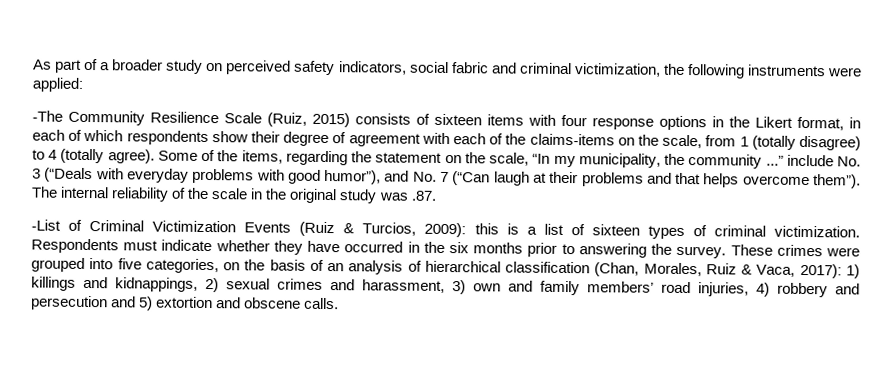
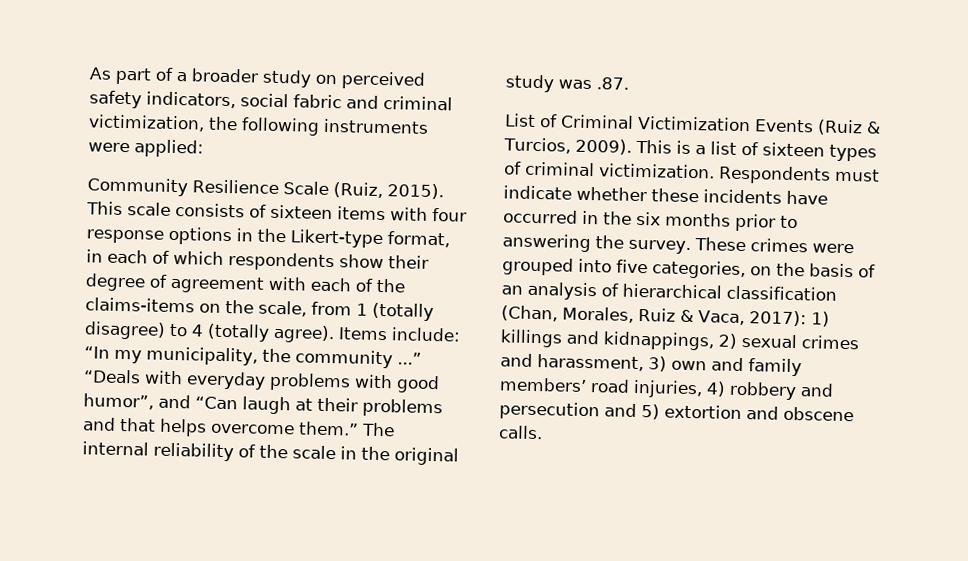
[32,110,63,122] -The -> (204, 148) none
[312,112,350,128] 2015) -> [387,183,444,200] [86,201,171,216] 2015). This scale
[755,116,793,128] Likert -> [290,229,383,249] Likert-type
[157,149,530,166] Some of the items, regarding the statement on the scale, -> [338,327,461,342] Items include:
[786,154,861,167] [32,167,94,183] include No. 3 (“Deals -> [83,369,141,384] “Deals
[324,169,491,186] humor”), and No. 7 (“Can -> [83,393,238,410] humor”, and “Can
[812,174,861,189] them”). -> [298,421,359,436] them.”
[31,219,61,231] -List -> [504,113,536,127] List
[424,222,499,238] 2009): this -> [574,138,672,155] 2009). This
[273,240,303,255] they -> [651,188,782,204] these incidents

